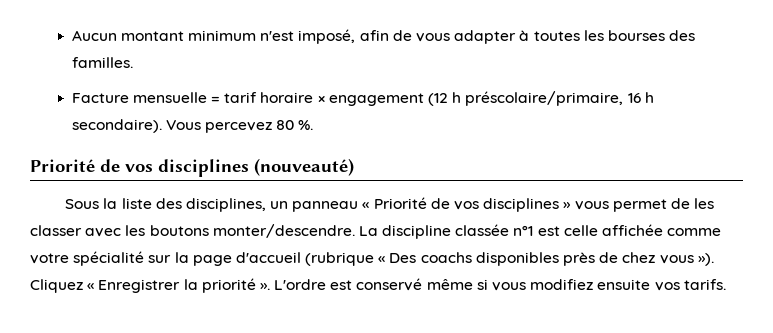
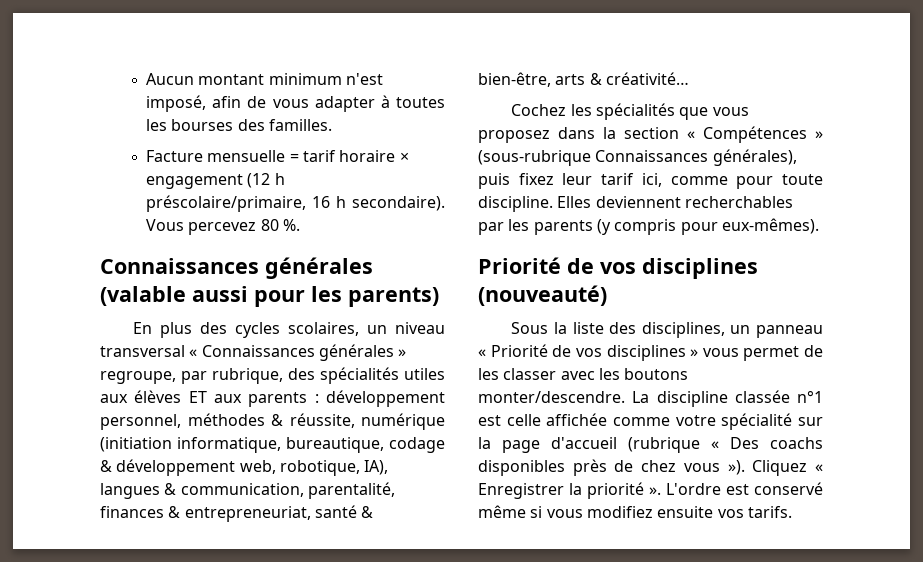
(314, 125) none -> [100,257,373,279] [100,286,439,307] [133,322,445,338] [100,344,407,361] [100,367,445,384] [100,390,445,407] [100,413,445,430] [100,437,445,453] [100,459,389,476] [100,482,395,499] [100,505,374,522] [478,72,689,87] [511,103,749,120] [478,126,823,143] [478,149,797,166] [478,173,823,189] [478,196,793,212] [478,218,819,235] // Connaissances générales (valable aussi pour les parents) // En plus des cycles scolaires, un niveau transversal « Connaissances générales » regroupe, par rubrique, des spécialités utiles aux élèves ET aux parents : développement personnel, méthodes & réussite, numérique (initiation informatique, bureautique, codage & développement web, robotique, IA), langues & communication, parentalité, finances & entrepreneuriat, santé & bien-être, arts & créativité… // Cochez les spécialités que vous proposez dans la section « Compétences » (sous-rubrique Connaissances générales), puis fixez leur tarif ici, comme pour toute discipline. Elles deviennent recherchables par les parents (y compris pour eux-mêmes).

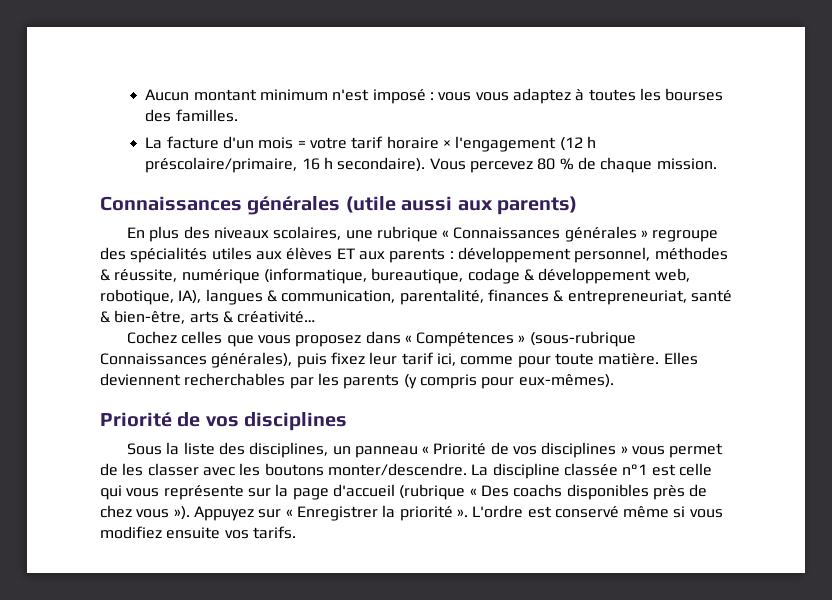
[146,95,375,112] imposé, afin de vous adapter -> [372,88,571,104] imposé : vous vous adaptez
[146,150,299,162] Facture mensuelle = -> [145,136,347,149] La facture d'un mois = votre
[146,174,244,189] engagement -> [455,136,557,152] l'engagement
[282,219,300,231] [100,257,373,279] [100,286,342,307] %. // Connaissances générales (valable aussi pour les -> [559,157,717,173] [100,196,493,215] % de chaque mission. // Connaissances générales (utile aussi aux
[235,322,445,338] [100,345,185,357] cycles scolaires, un niveau transversal -> [213,226,438,242] niveaux scolaires, une rubrique
[100,368,283,384] regroupe, par rubrique, -> [652,230,719,242] regroupe
[100,437,281,453] (initiation informatique, -> [263,268,367,284] (informatique,
[570,103,676,120] les spécialités -> [181,331,223,344] celles
[603,127,679,139] la section -> (401, 337) none
[478,196,553,212] discipline. -> [598,353,660,365] matière.
[478,285,607,306] (nouveauté) -> (348, 421) none
[546,413,793,430] affichée comme votre spécialité -> [100,485,244,500] qui vous représente
[752,460,808,476] Cliquez -> [193,506,282,521] Appuyez sur

